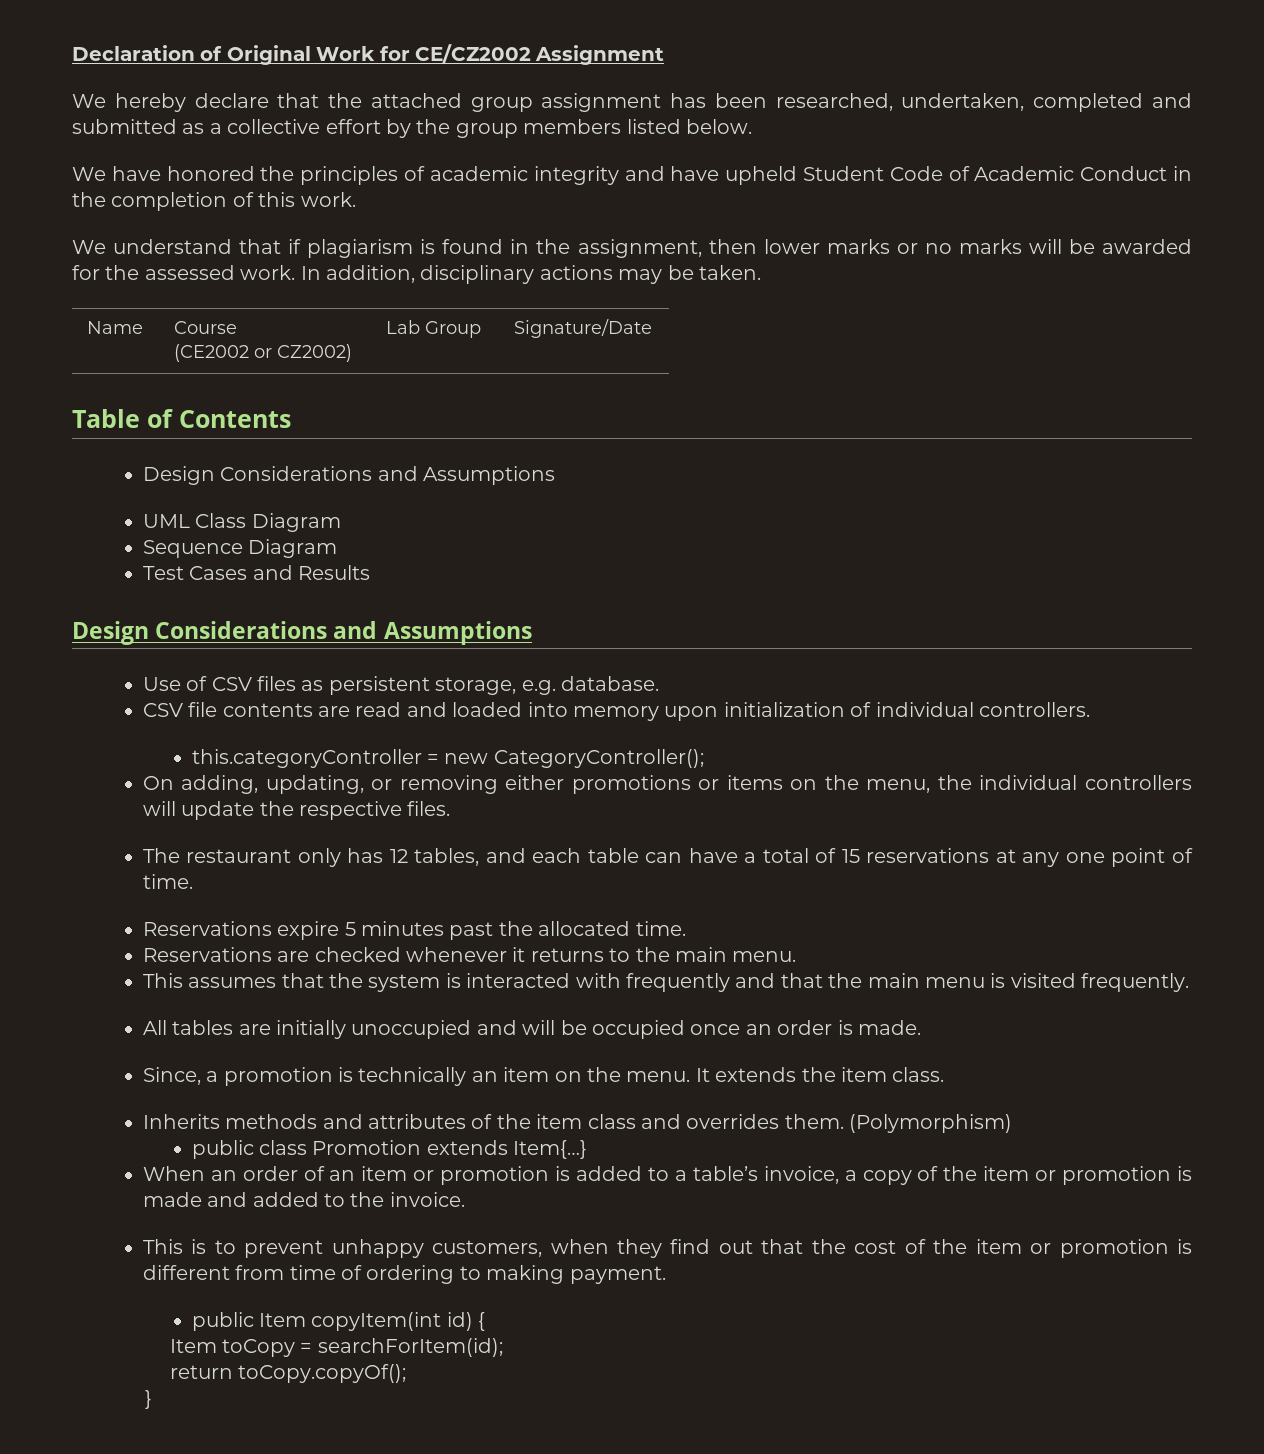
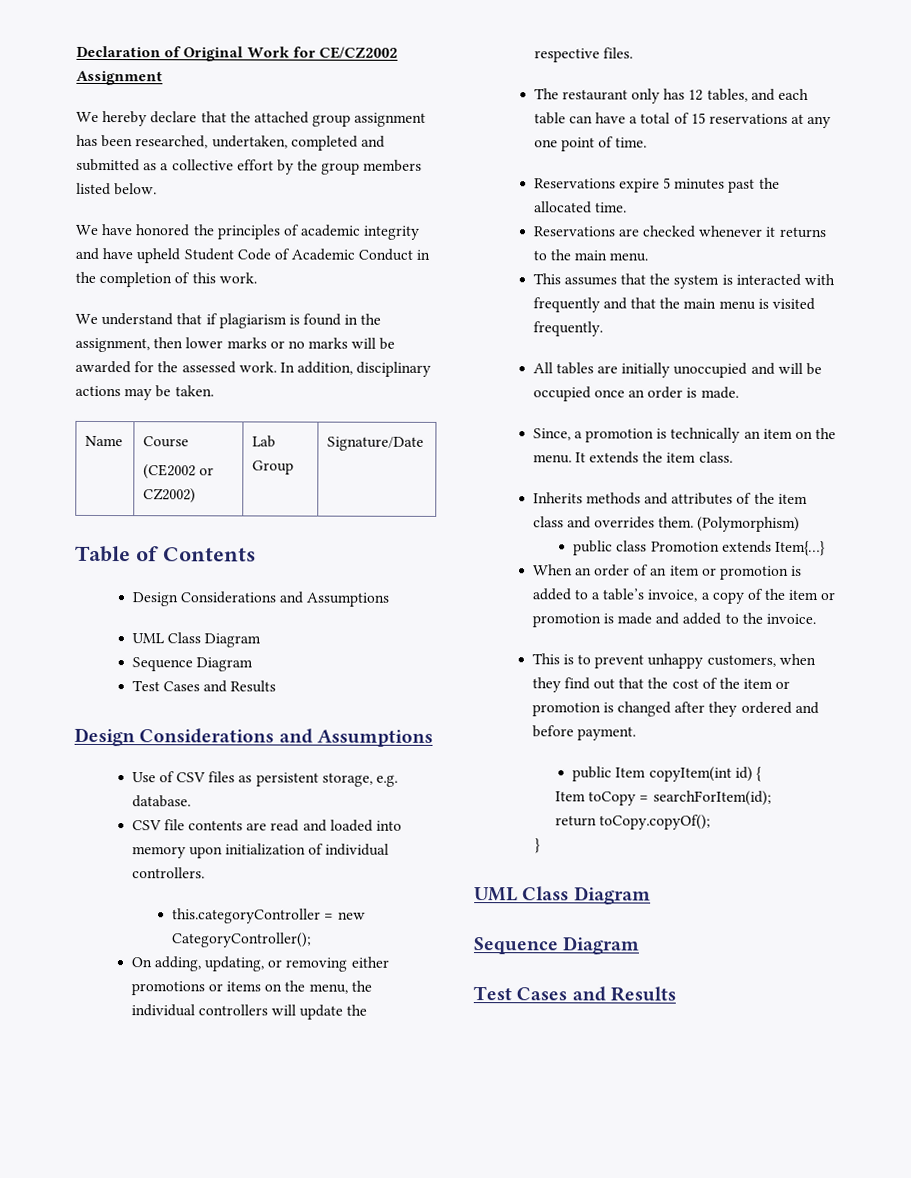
[142,1265,565,1284] different from time of ordering to making -> [616,701,819,717] [531,725,574,738] changed after they ordered and before
(153, 1399) none -> [474,886,651,905] [473,936,641,955] [473,986,676,1002] // UML Class Diagram // Sequence Diagram // Test Cases and Results

